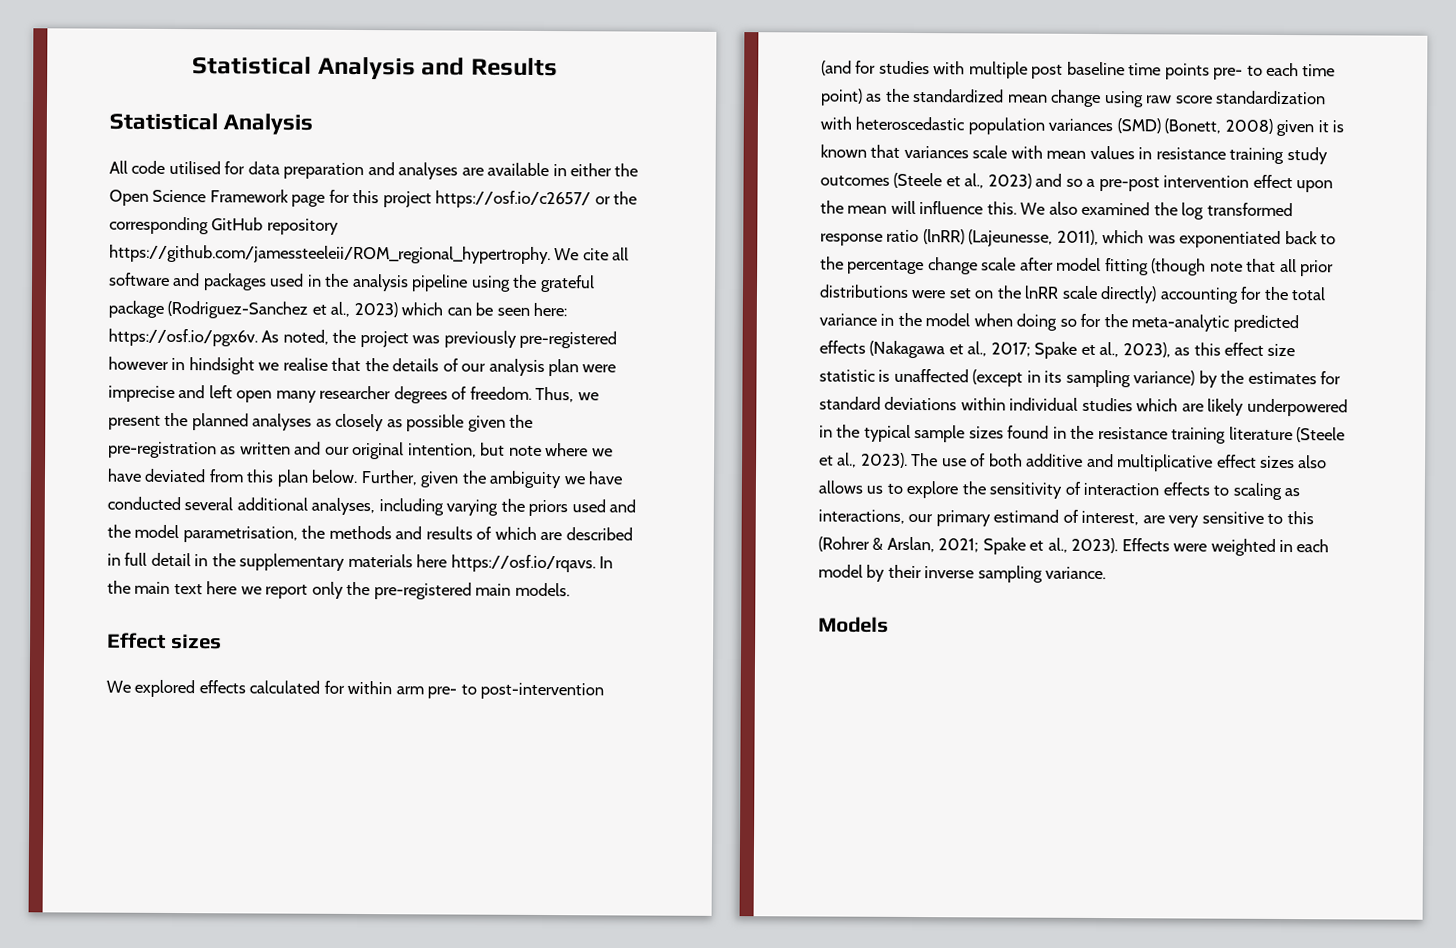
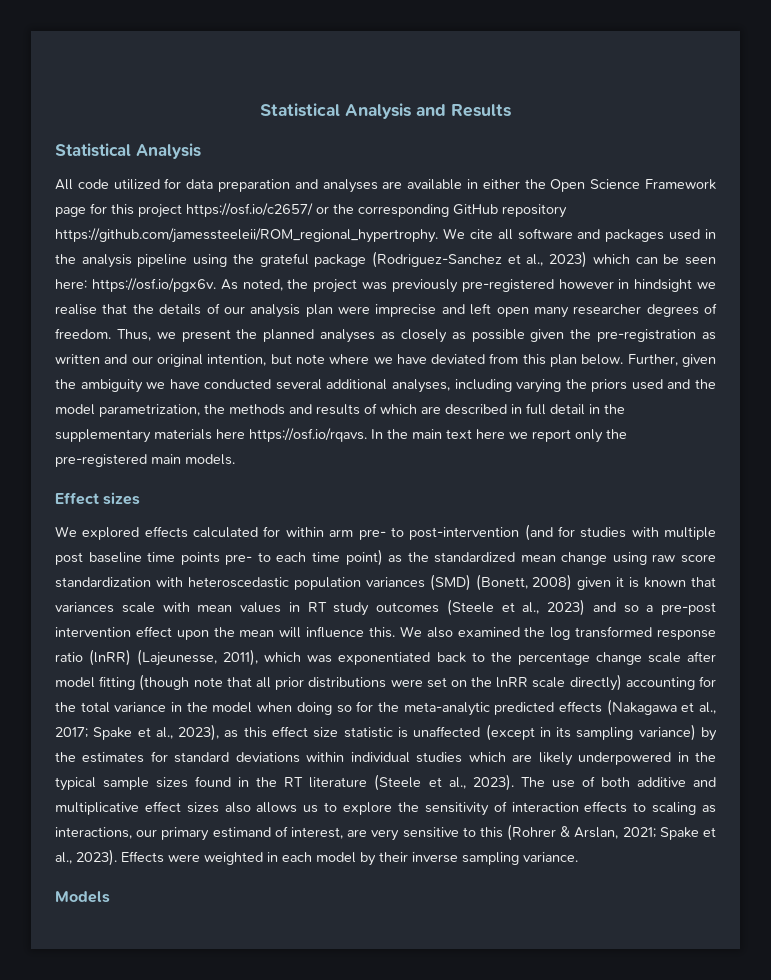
[168,160,221,175] utilised -> [113,179,160,190] utilized
[182,526,298,543] parametrisation, -> [99,404,200,417] parametrization,
[1155,147,1285,165] resistance training -> [307,602,327,612] RT
[1097,426,1227,444] resistance training -> [284,777,304,787] RT

